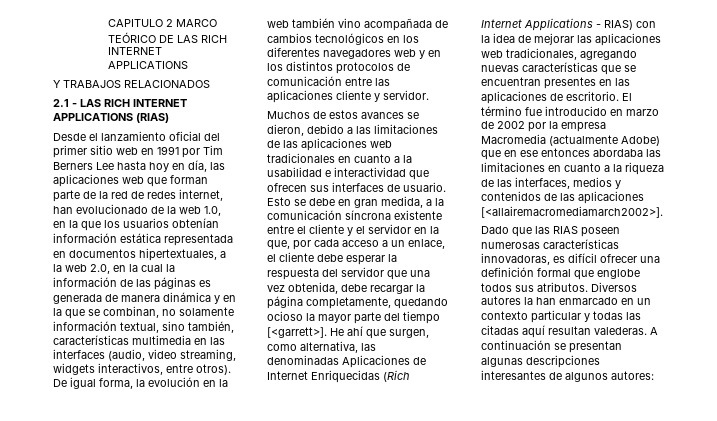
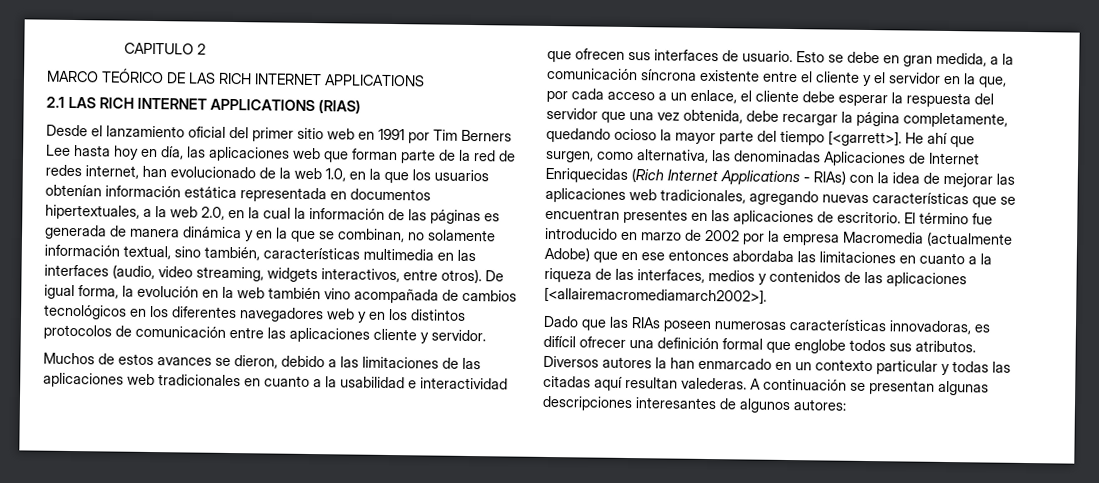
(173, 23) none -> (206, 49) //
[53,80,210,88] // Y TRABAJOS RELACIONADOS -> (425, 80) none
[72,103,77,107] - -> (65, 102) none
[604,20,633,30] RIAS) -> [813,170,846,185] RIAs)
[553,226,578,234] RIAS -> [631,317,661,329] RIAs

